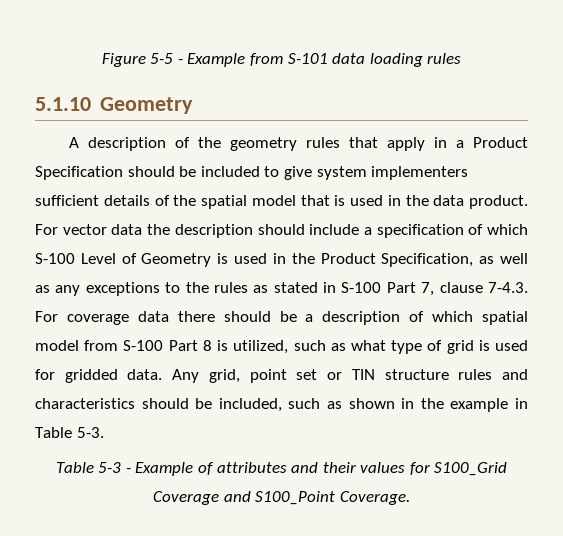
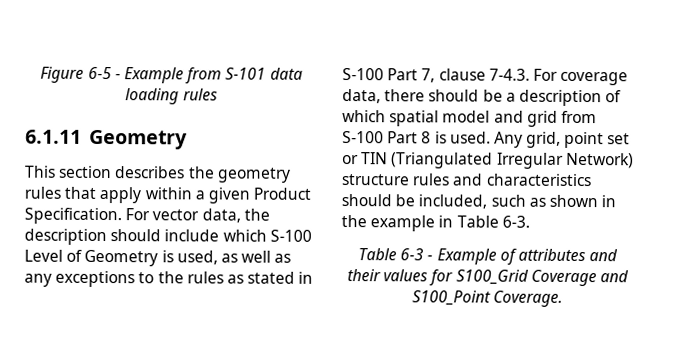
[150,53,174,64] 5-5 -> [87,66,112,80] 6-5
[35,97,91,111] 5.1.10 -> [25,129,82,144] 6.1.11
[69,137,191,151] A description of -> [25,165,186,179] This section describes
[434,137,528,148] [35,166,469,180] [35,195,528,209] in a Product Specification should be included to give system implementers sufficient details of the spatial model that is used in the data product. -> [144,187,312,204] [24,207,122,225] within a given Product Specification.
[111,224,143,235] data -> [201,208,241,223] data,
[363,224,484,238] a specification of -> (220, 235) none
[234,253,474,267] used in the Product Specification, -> [176,250,218,265] used,
[137,311,169,322] data -> [342,89,381,104] data,
(79, 345) none -> [493,110,558,127] and grid
[233,340,528,354] [35,369,163,383] utilized, such as what type of grid is used for gridded data. -> [449,131,491,144] used.
(375, 374) none -> [391,152,634,169] (Triangulated Irregular Network)
[76,427,104,438] [55,462,122,473] 5-3. // Table 5-3 -> [501,215,530,228] [357,248,425,261] 6-3. // Table 6-3

